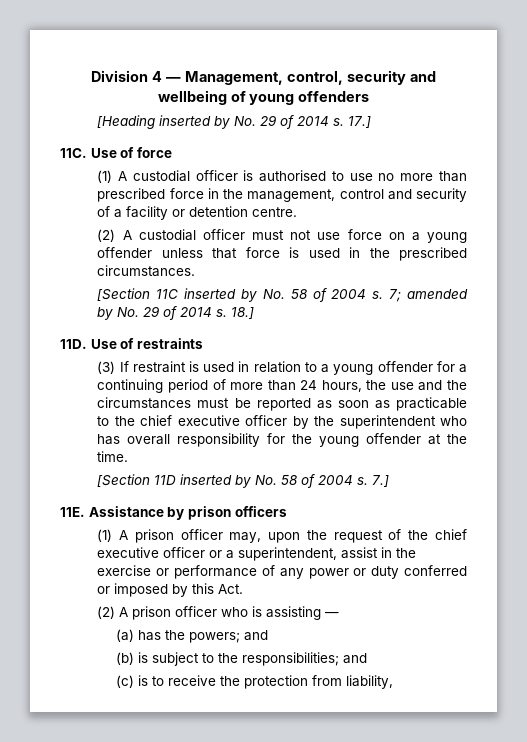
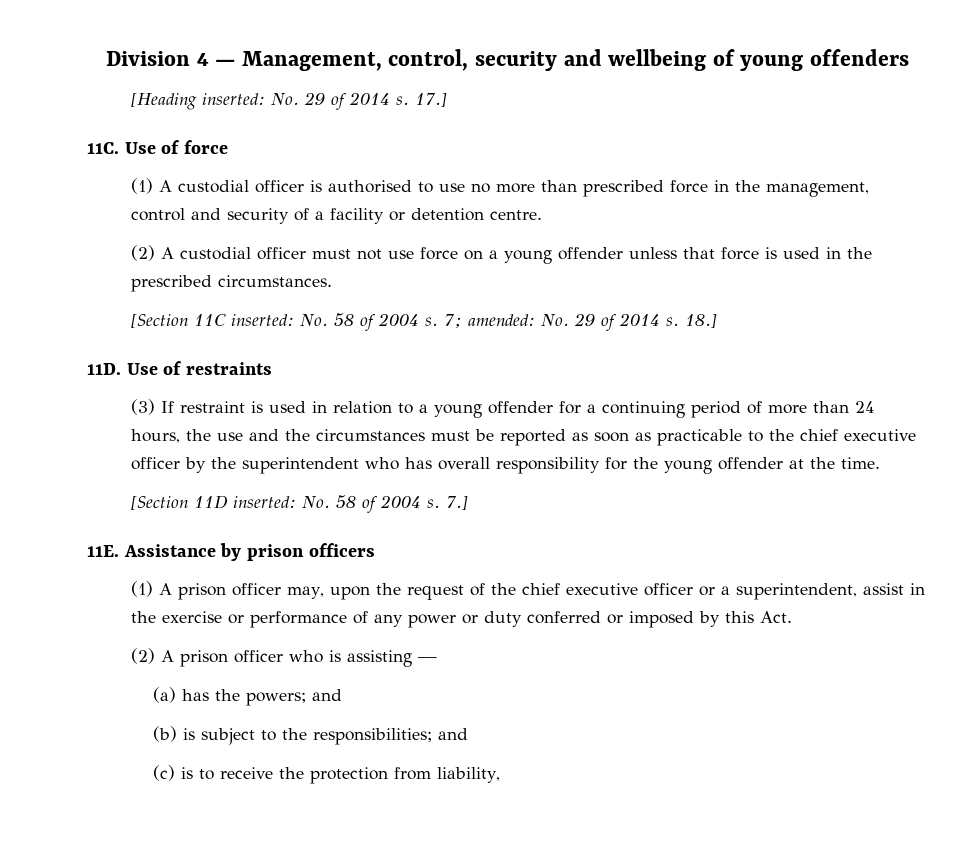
[159,115,231,129] inserted by -> [202,93,266,105] inserted:
[184,288,257,302] inserted by -> [231,314,295,326] inserted:
[406,289,468,299] [97,307,114,320] amended by -> [468,314,536,326] amended:
[180,474,252,488] inserted by -> [233,496,297,508] inserted:

